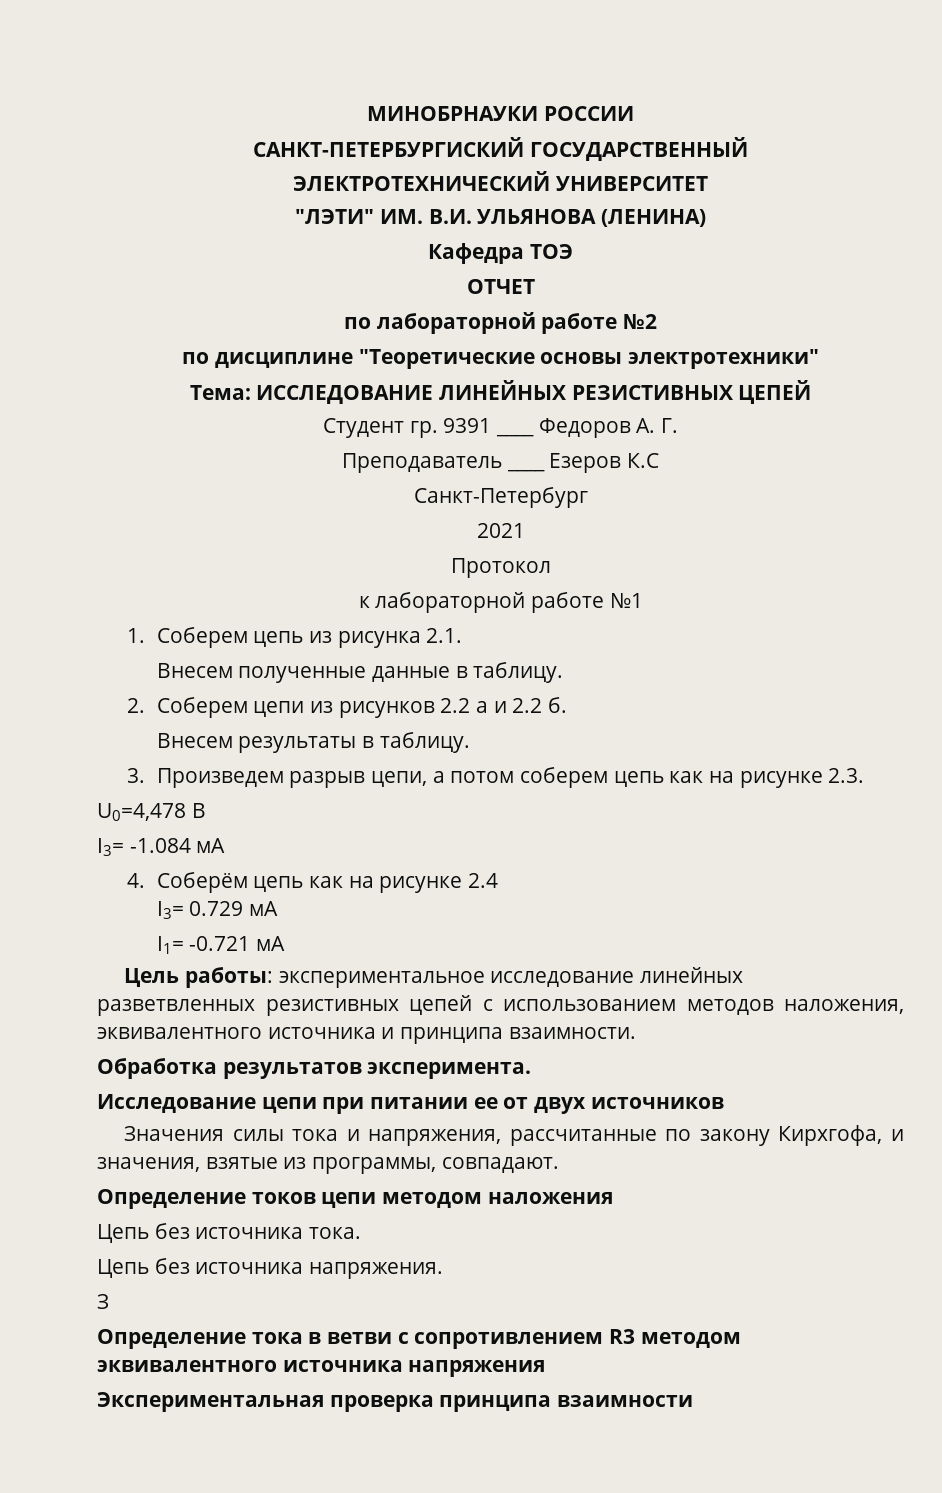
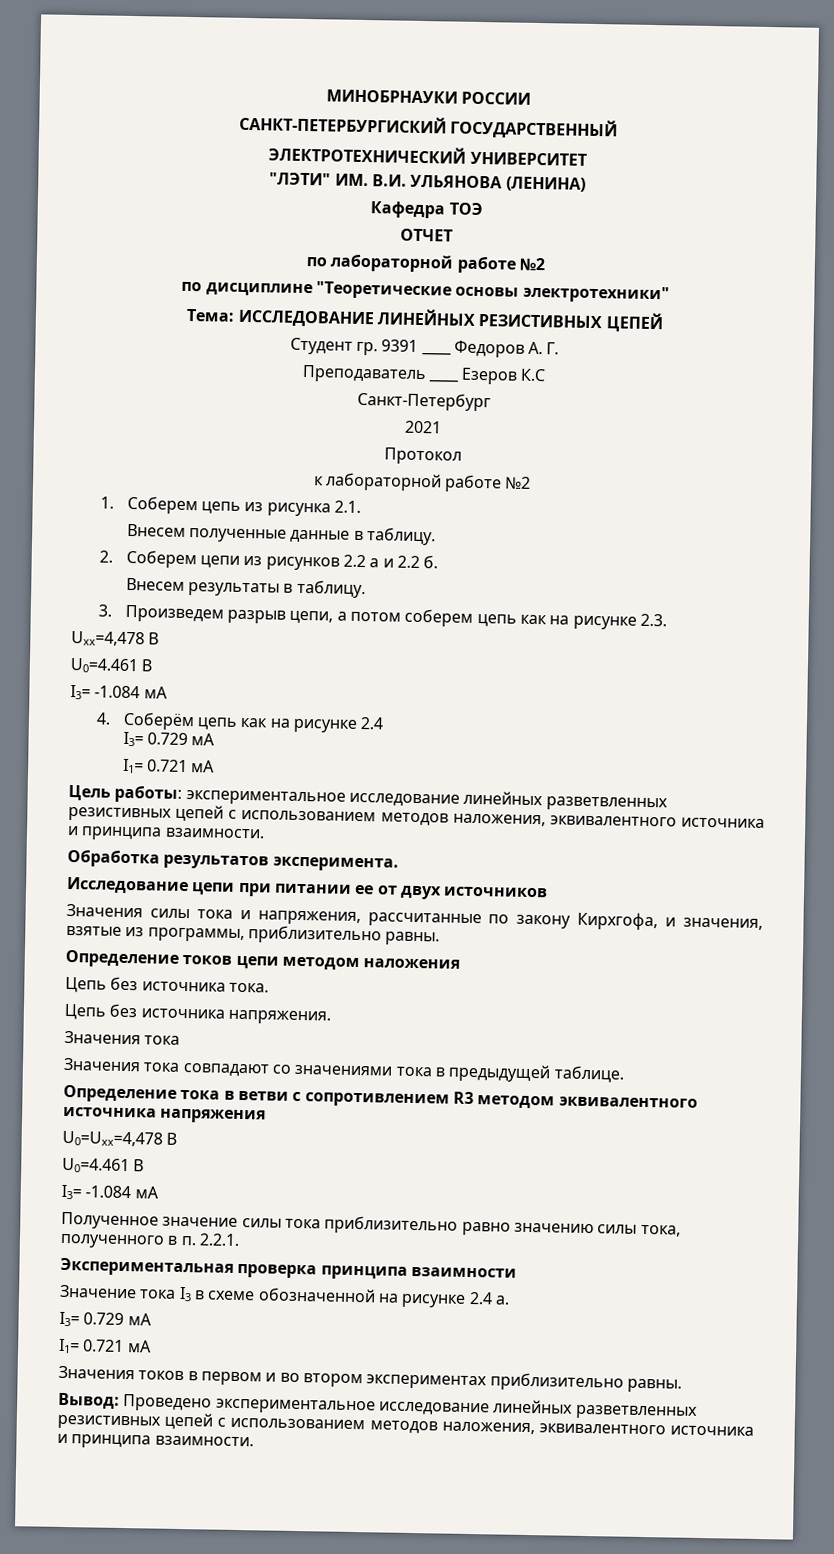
[609,593,643,608] №1 -> [504,476,532,490] №2
[97,803,186,821] U0=4,478 -> [71,631,160,647] [70,658,138,674] Uхх=4,478 В // U0=4.461
[189,936,251,951] -0.721 -> [147,759,189,773] 0.721
[441,1157,559,1173] совпадают. -> [247,925,441,946] приблизительно равны.
[97,1294,109,1309] З -> [64,1030,181,1045] [63,1057,625,1083] Значения тока // Значения тока совпадают со значениями тока в предыдущей таблице.
[97,1392,694,1412] Экспериментальная проверка принципа взаимности -> [62,1130,178,1147] [62,1157,145,1174] [61,1184,159,1200] [61,1211,681,1237] [60,1233,240,1249] [60,1257,517,1280] [59,1284,510,1308] [59,1311,152,1327] [58,1338,152,1354] [58,1365,682,1393] [58,1392,698,1420] [57,1412,754,1436] [57,1433,254,1449] U0=Uхх=4,478 В // U0=4.461 В // I3= -1.084 мА // Полученное значение силы тока приблизительно равно значению силы тока, полученного в п. 2.2.1. // Экспериментальная проверка принципа взаимности // Значение тока I3 в схеме обозначенной на рисунке 2.4 а. // I3= 0.729 мА // I1= 0.721 мА // Значения токов в первом и во втором экспериментах приблизительно равны. // Вывод: Проведено экспериментальное исследование линейных разветвленных резистивных цепей с использованием методов наложения, эквивалентного источника и принципа взаимности.

